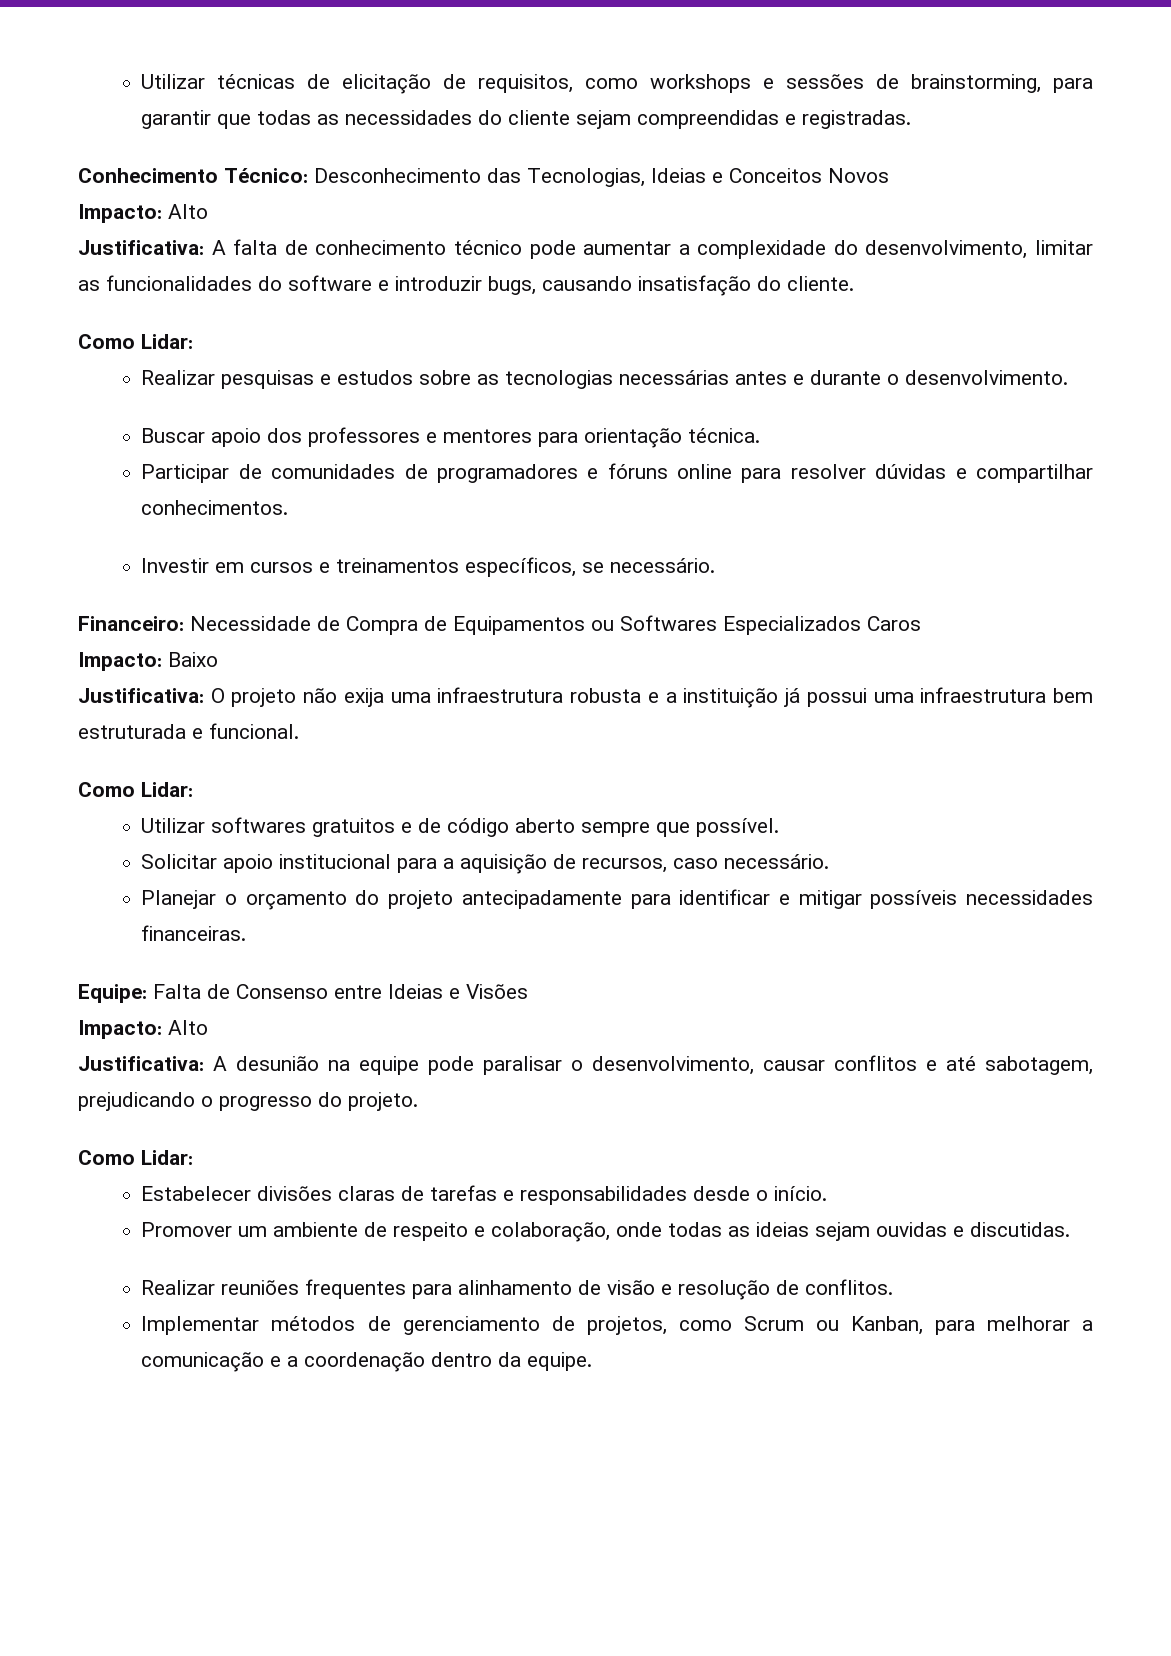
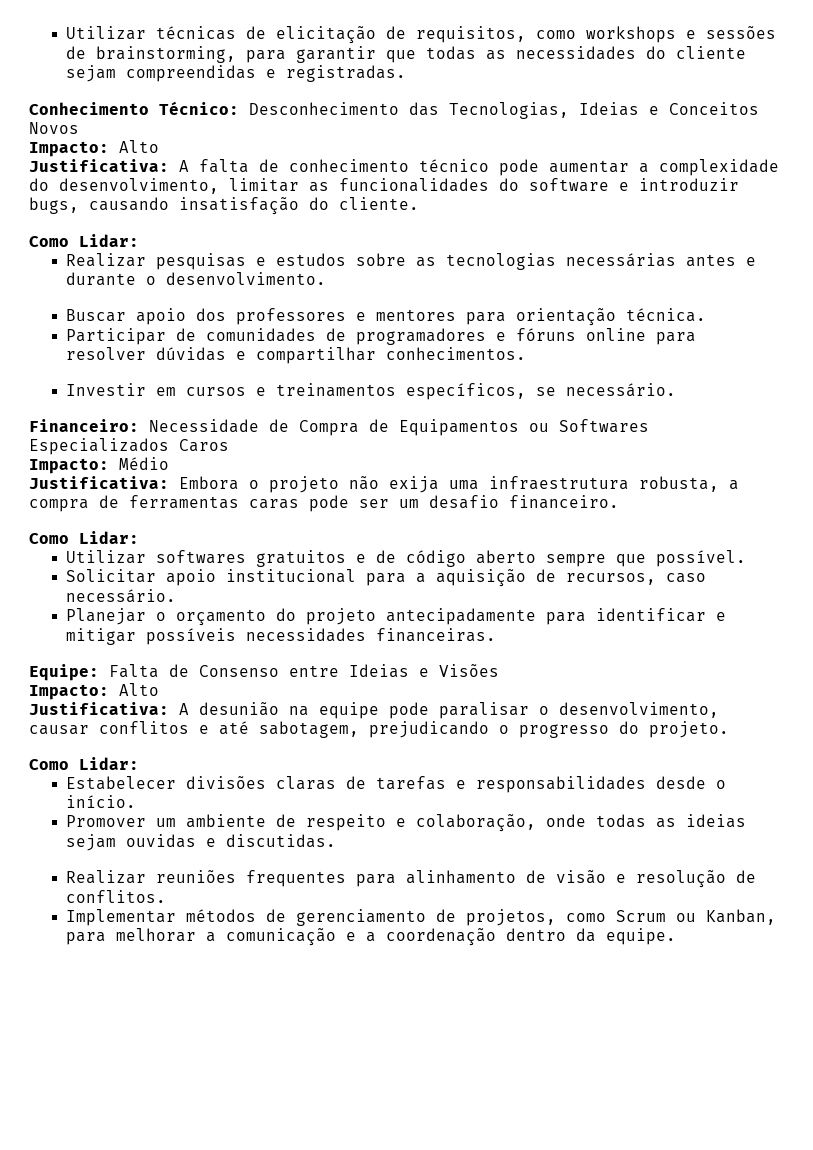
[168,652,218,667] [78,688,225,703] Baixo // Justificativa: O -> [119,457,169,470] [29,476,259,490] Médio // Justificativa: Embora o
[570,687,1093,708] [78,723,299,739] robusta e a instituição já possui uma infraestrutura bem estruturada e funcional. -> [639,476,739,492] [29,495,619,512] robusta, a compra de ferramentas caras pode ser um desafio financeiro.

